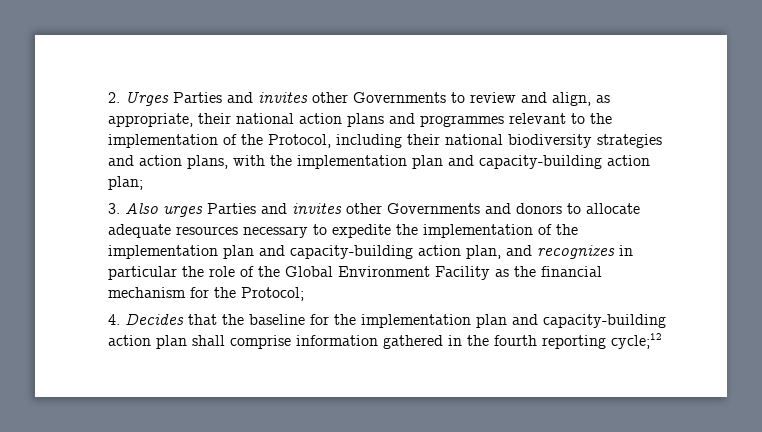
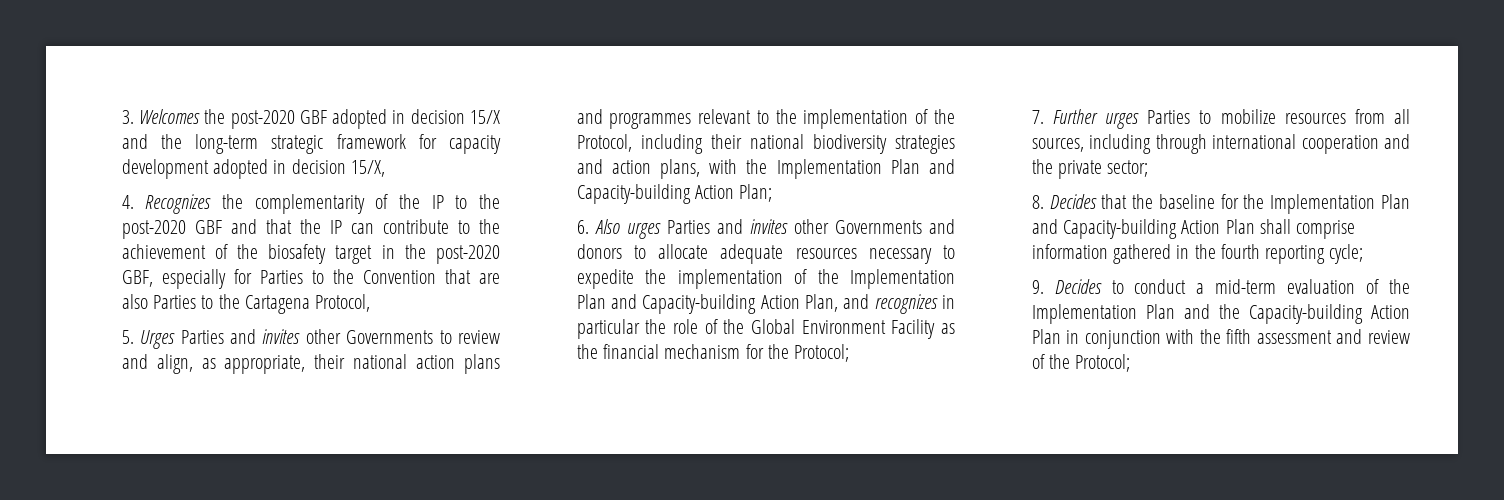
[108,92,121,103] 2. -> [121,109,500,129] [121,134,501,154] [121,159,385,179] [121,194,500,214] [121,219,501,239] [121,244,500,264] [121,269,500,289] [121,294,371,314] [121,330,134,344] 3. Welcomes the post-2020 GBF adopted in decision 15/X and the long-term strategic framework for capacity development adopted in decision 15/X, // 4. Recognizes the complementarity of the IP to the post-2020 GBF and that the IP can contribute to the achievement of the biosafety target in the post-2020 GBF, especially for Parties to the Convention that are also Parties to the Cartagena Protocol, // 5.
[297,155,651,169] [108,176,144,190] [108,203,121,214] implementation plan and capacity-building action plan; // 3. -> [776,159,955,179] [576,184,773,204] [576,220,589,234] Implementation Plan and Capacity-building Action Plan; // 6.
[108,245,502,259] implementation plan and capacity-building action plan, -> [850,269,955,289] [576,294,839,314] Implementation Plan and Capacity-building Action Plan,
[108,314,121,325] 4. -> [1031,109,1410,129] [1031,134,1410,154] [1031,159,1149,179] [1031,195,1044,209] 7. Further urges Parties to mobilize resources from all sources, including through international cooperation and the private sector; // 8.
[361,314,667,328] [108,335,188,349] implementation plan and capacity-building action plan -> [1270,194,1410,214] [1031,219,1255,239] Implementation Plan and Capacity-building Action Plan
[611,333,663,349] cycle;12 -> [1329,244,1364,264] [1031,279,1410,294] [1031,304,1410,324] [1031,329,1410,349] [1031,354,1131,372] cycle; // 9. Decides to conduct a mid-term evaluation of the Implementation Plan and the Capacity-building Action Plan in conjunction with the fifth assessment and review of the Protocol;

